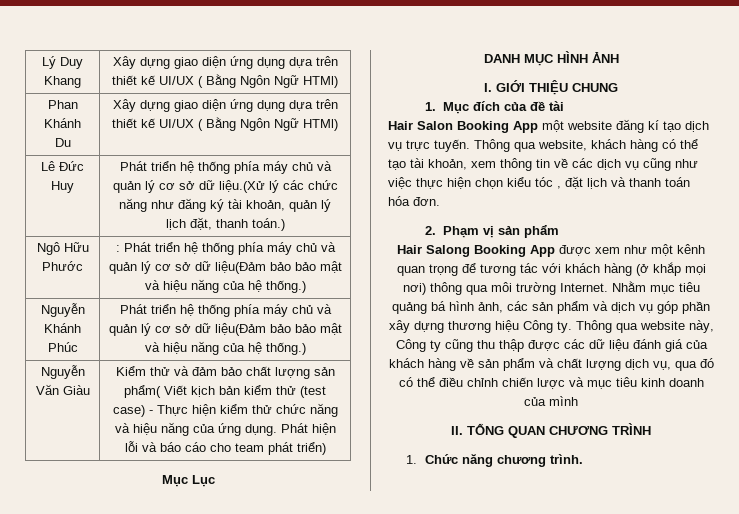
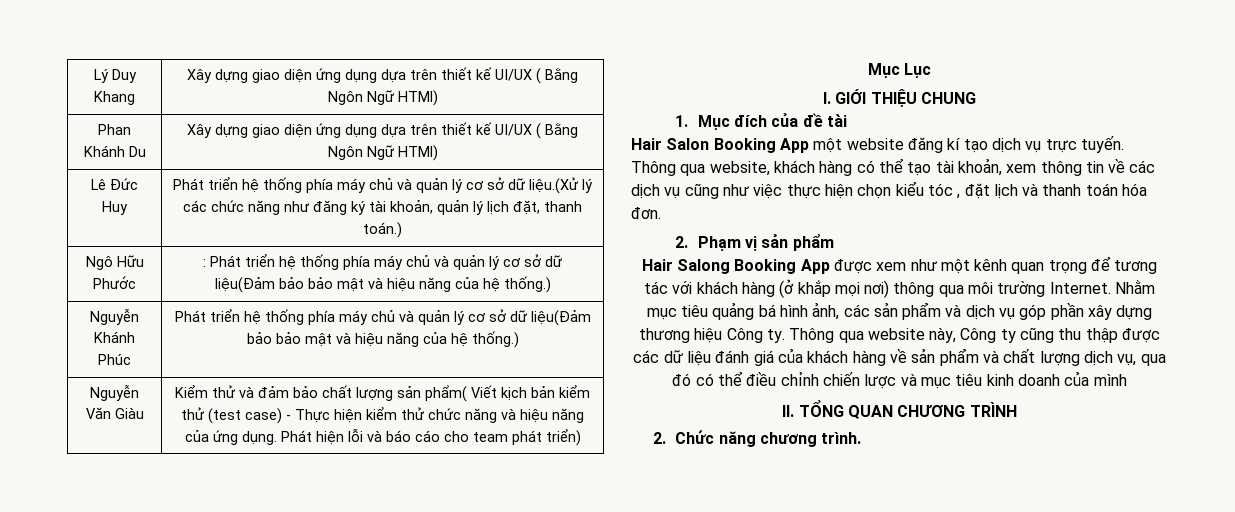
[483,51,619,66] // DANH MỤC HÌNH ẢNH -> (932, 70) none
[406,455,418,464] 1. -> [653,432,667,444] 2.

